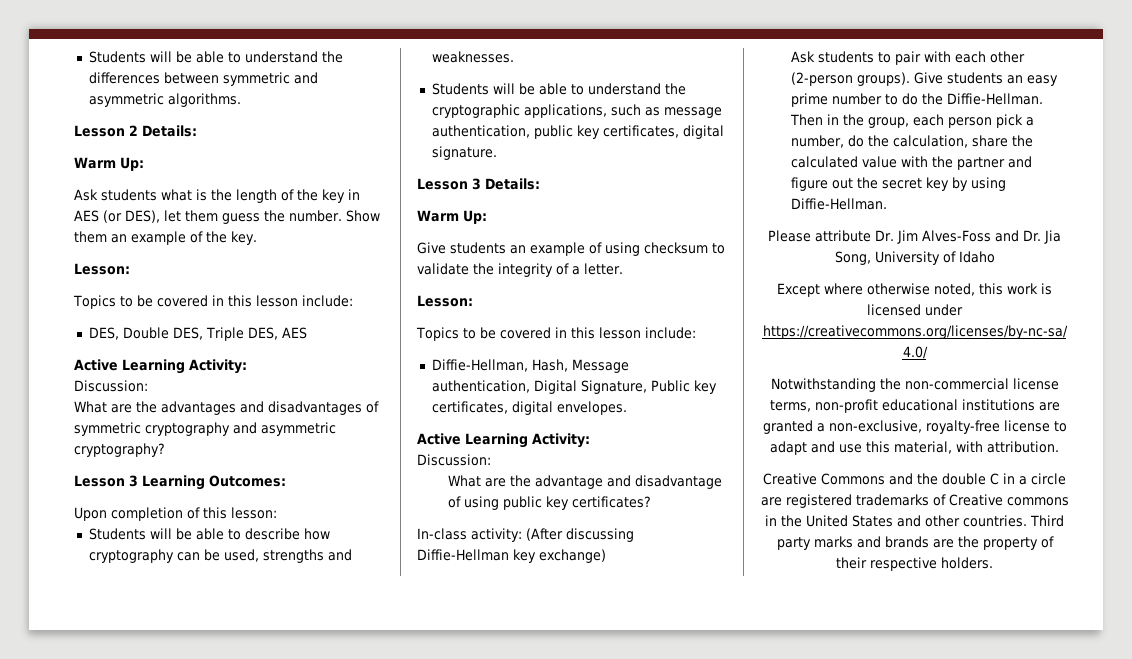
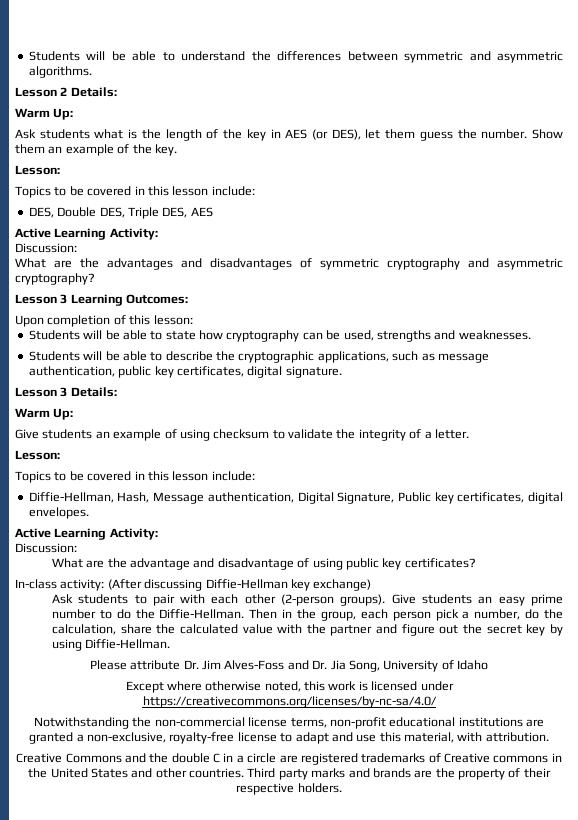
[244,528,300,540] describe -> [165,331,196,340] state
[587,83,661,95] understand -> [165,351,213,361] describe

